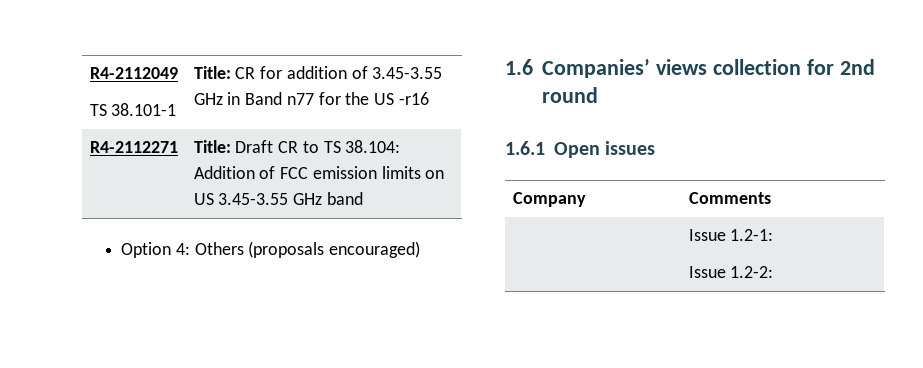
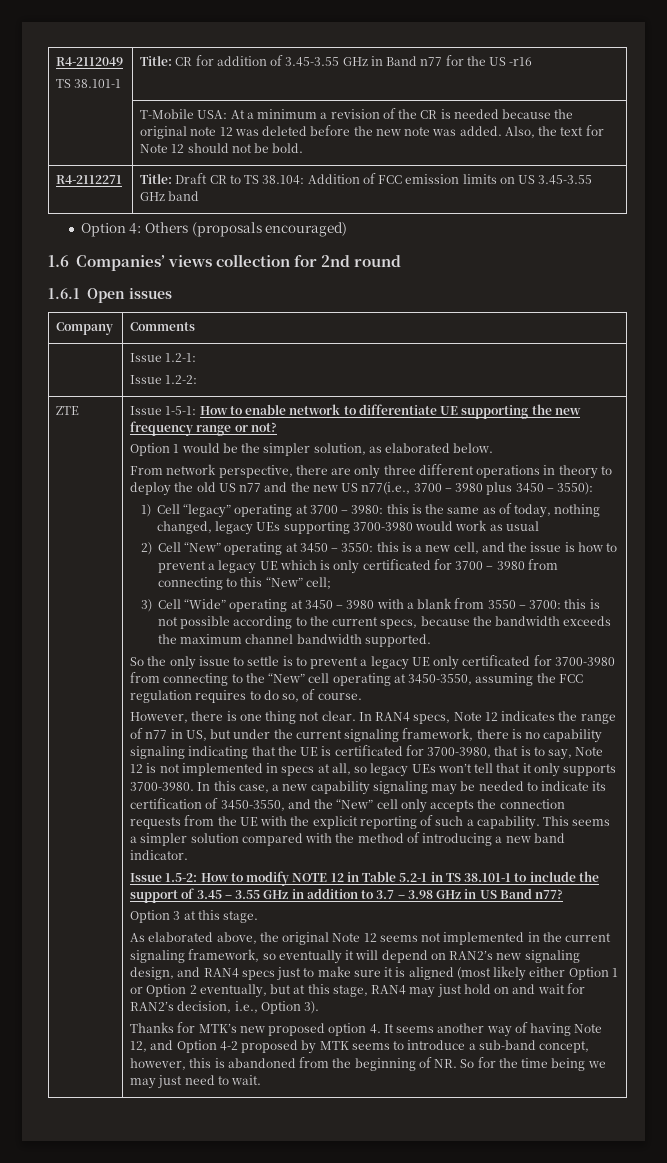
(429, 98) none -> [140,108,574,119] [140,125,604,139] [140,143,304,153] // | T-Mobile USA: At a minimum a revision of the CR is needed because the original note 12 was deleted before the new note was added. Also, the text for Note 12 should not be bold.
(774, 272) none -> [56,406,80,415] [130,404,581,419] [130,421,277,436] [130,443,494,456] [130,464,612,479] [130,482,594,496] [140,503,601,518] [156,520,539,535] [140,542,617,555] [157,559,558,574] [157,577,331,590] [140,598,600,612] [157,616,612,629] [157,634,431,647] [130,655,615,670] [130,672,583,686] [130,689,362,703] [130,711,616,724] [130,728,603,743] [130,745,604,760] [130,763,617,777] [130,781,607,795] [130,798,565,813] [130,815,611,830] [130,832,565,846] [130,850,189,860] [130,871,599,886] [130,888,564,903] [130,910,259,923] [130,932,612,945] [130,949,580,964] [130,966,618,981] [130,983,585,998] [130,1001,320,1014] [130,1022,603,1037] [130,1040,590,1054] [130,1057,606,1071] [130,1075,262,1089] // ZTE | Issue 1-5-1: How to enable network to differentiate UE supporting the new frequency range or not? // Option 1 would be the simpler solution, as elaborated below. // From network perspective, there are only three different operations in theory to deploy the old US n77 and the new US n77(i.e., 3700 – 3980 plus 3450 – 3550): // 1) Cell “legacy” operating at 3700 – 3980: this is the same as of today, nothing changed, legacy UEs supporting 3700-3980 would work as usual // 2) Cell “New” operating at 3450 – 3550: this is a new cell, and the issue is how to prevent a legacy UE which is only certificated for 3700 – 3980 from connecting to this “New” cell; // 3) Cell “Wide” operating at 3450 – 3980 with a blank from 3550 – 3700: this is not possible according to the current specs, because the bandwidth exceeds the maximum channel bandwidth supported. // So the only issue to settle is to prevent a legacy UE only certificated for 3700-3980 from connecting to the “New” cell operating at 3450-3550, assuming the FCC regulation requires to do so, of course. // However, there is one thing not clear. In RAN4 specs, Note 12 indicates the range of n77 in US, but under the current signaling framework, there is no capability signaling indicating that the UE is certificated for 3700-3980, that is to say, Note 12 is not implemented in specs at all, so legacy UEs won’t tell that it only supports 3700-3980. In this case, a new capability signaling may be needed to indicate its certification of 3450-3550, and the “New” cell only accepts the connection requests from the UE with the explicit reporting of such a capability. This seems a simpler solution compared with the method of introducing a new band indicator. // Issue 1.5-2: How to modify NOTE 12 in Table 5.2-1 in TS 38.101-1 to include the support of 3.45 – 3.55 GHz in addition to 3.7 – 3.98 GHz in US Band n77? // Option 3 at this stage. // As elaborated above, the original Note 12 seems not implemented in the current signaling framework, so eventually it will depend on RAN2’s new signaling design, and RAN4 specs just to make sure it is aligned (most likely either Option 1 or Option 2 eventually, but at this stage, RAN4 may just hold on and wait for RAN2’s decision, i.e., Option 3). // Thanks for MTK’s new proposed option 4. It seems another way of having Note 12, and Option 4-2 proposed by MTK seems to introduce a sub-band concept, however, this is abandoned from the beginning of NR. So for the time being we may just need to wait.

